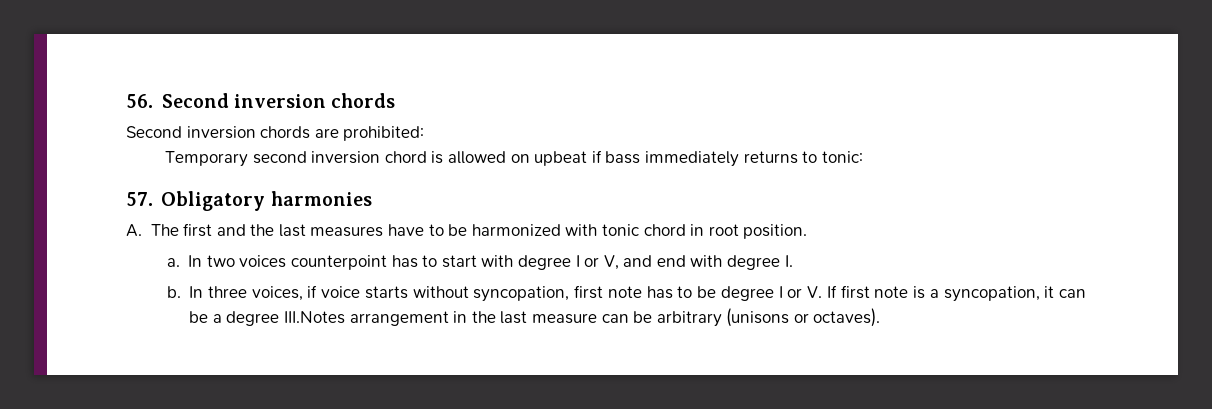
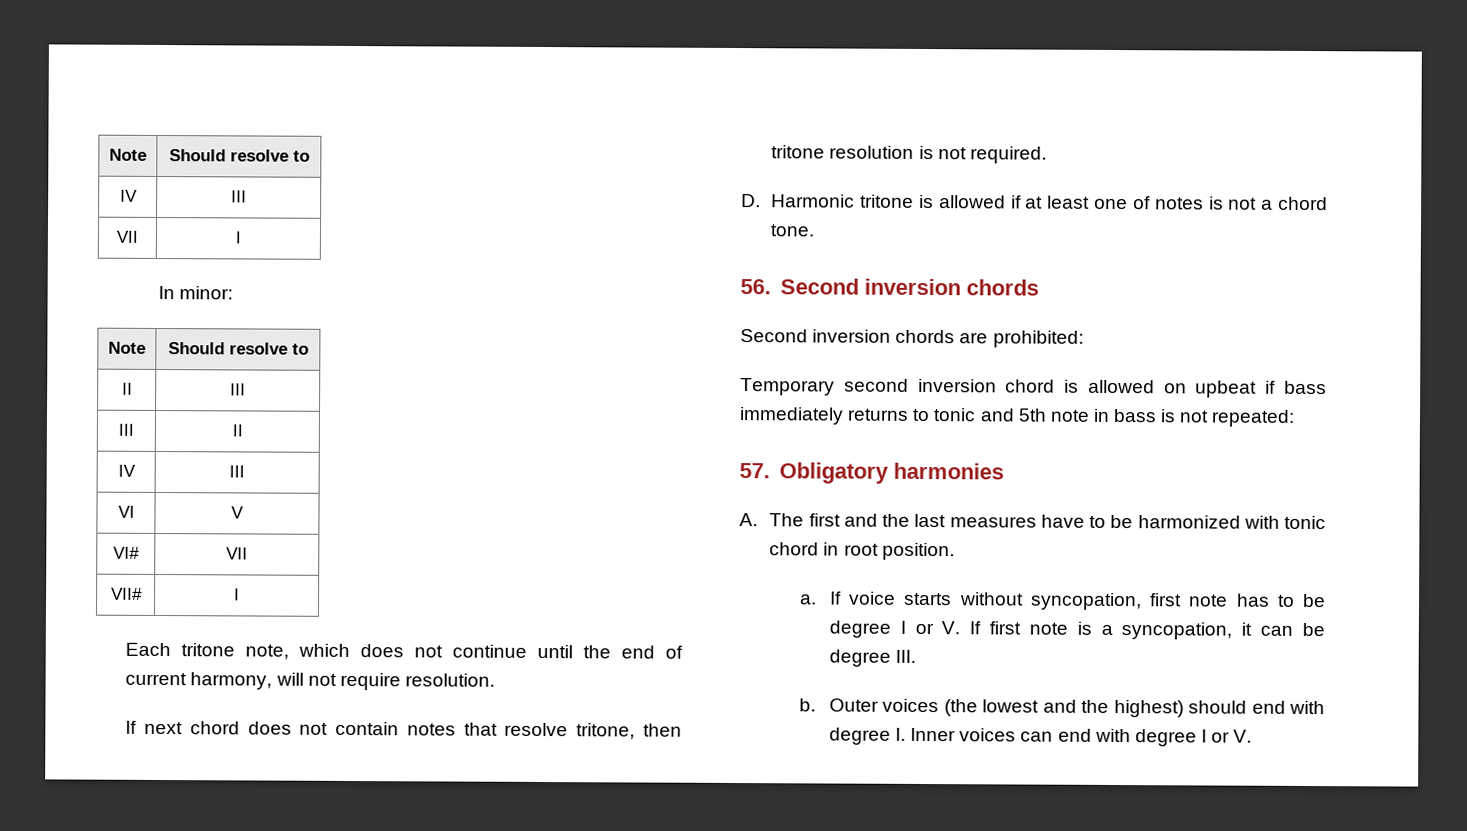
(126, 101) none -> [109,148,147,161] [168,149,310,162] [119,189,138,202] [231,190,247,203] [116,230,138,243] [235,231,241,244] [157,285,233,300] [108,341,146,354] [167,342,309,355] [121,382,133,395] [230,383,246,396] [118,423,134,436] [231,424,243,437] [117,464,136,477] [229,465,245,478] [117,505,135,518] [231,506,244,519] [113,546,140,559] [226,547,248,560] [110,587,143,600] [234,588,240,601] [125,642,683,660] [125,672,495,691] [125,720,682,740] [771,145,1047,164] [741,194,1328,211] [770,224,816,237] Note | Should resolve to // IV | III // VII | I // In minor: // Note | Should resolve to // II | III // III | II // IV | III // VI | V // VI# | VII // VII# | I // Each tritone note, which does not continue until the end of current harmony, will not require resolution. // If next chord does not contain notes that resolve tritone, then tritone resolution is not required. // D. Harmonic tritone is allowed if at least one of notes is not a chord tone. //
[821,151,863,163] tonic: -> [933,408,1296,427] tonic and 5th note in bass is not repeated:
[188,255,793,270] [166,285,318,301] In two voices counterpoint has to start with degree I or V, and end with degree I. // b. In three voices, if -> [829,591,842,605] If
[212,308,881,327] a degree III.Notes arrangement in the last measure can be arbitrary (unisons or octaves). -> [828,649,917,667] [798,698,1325,718] [828,727,1253,747] degree III. // b. Outer voices (the lowest and the highest) should end with degree I. Inner voices can end with degree I or V.

